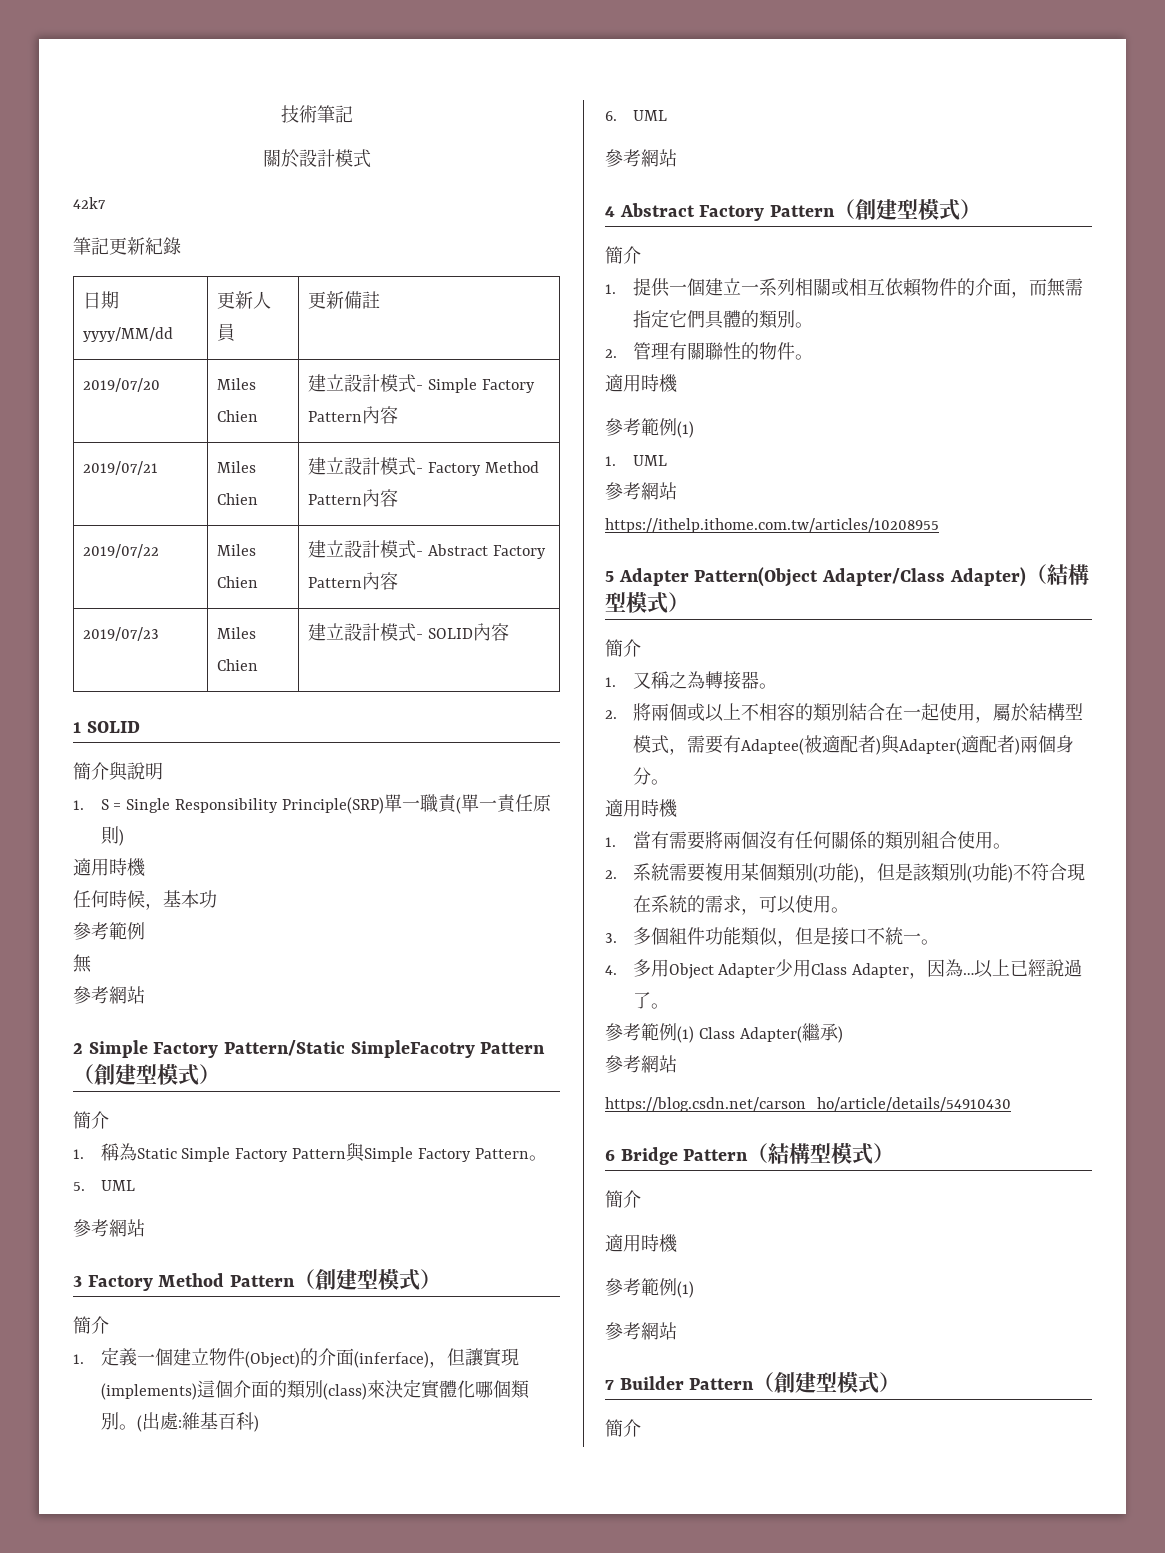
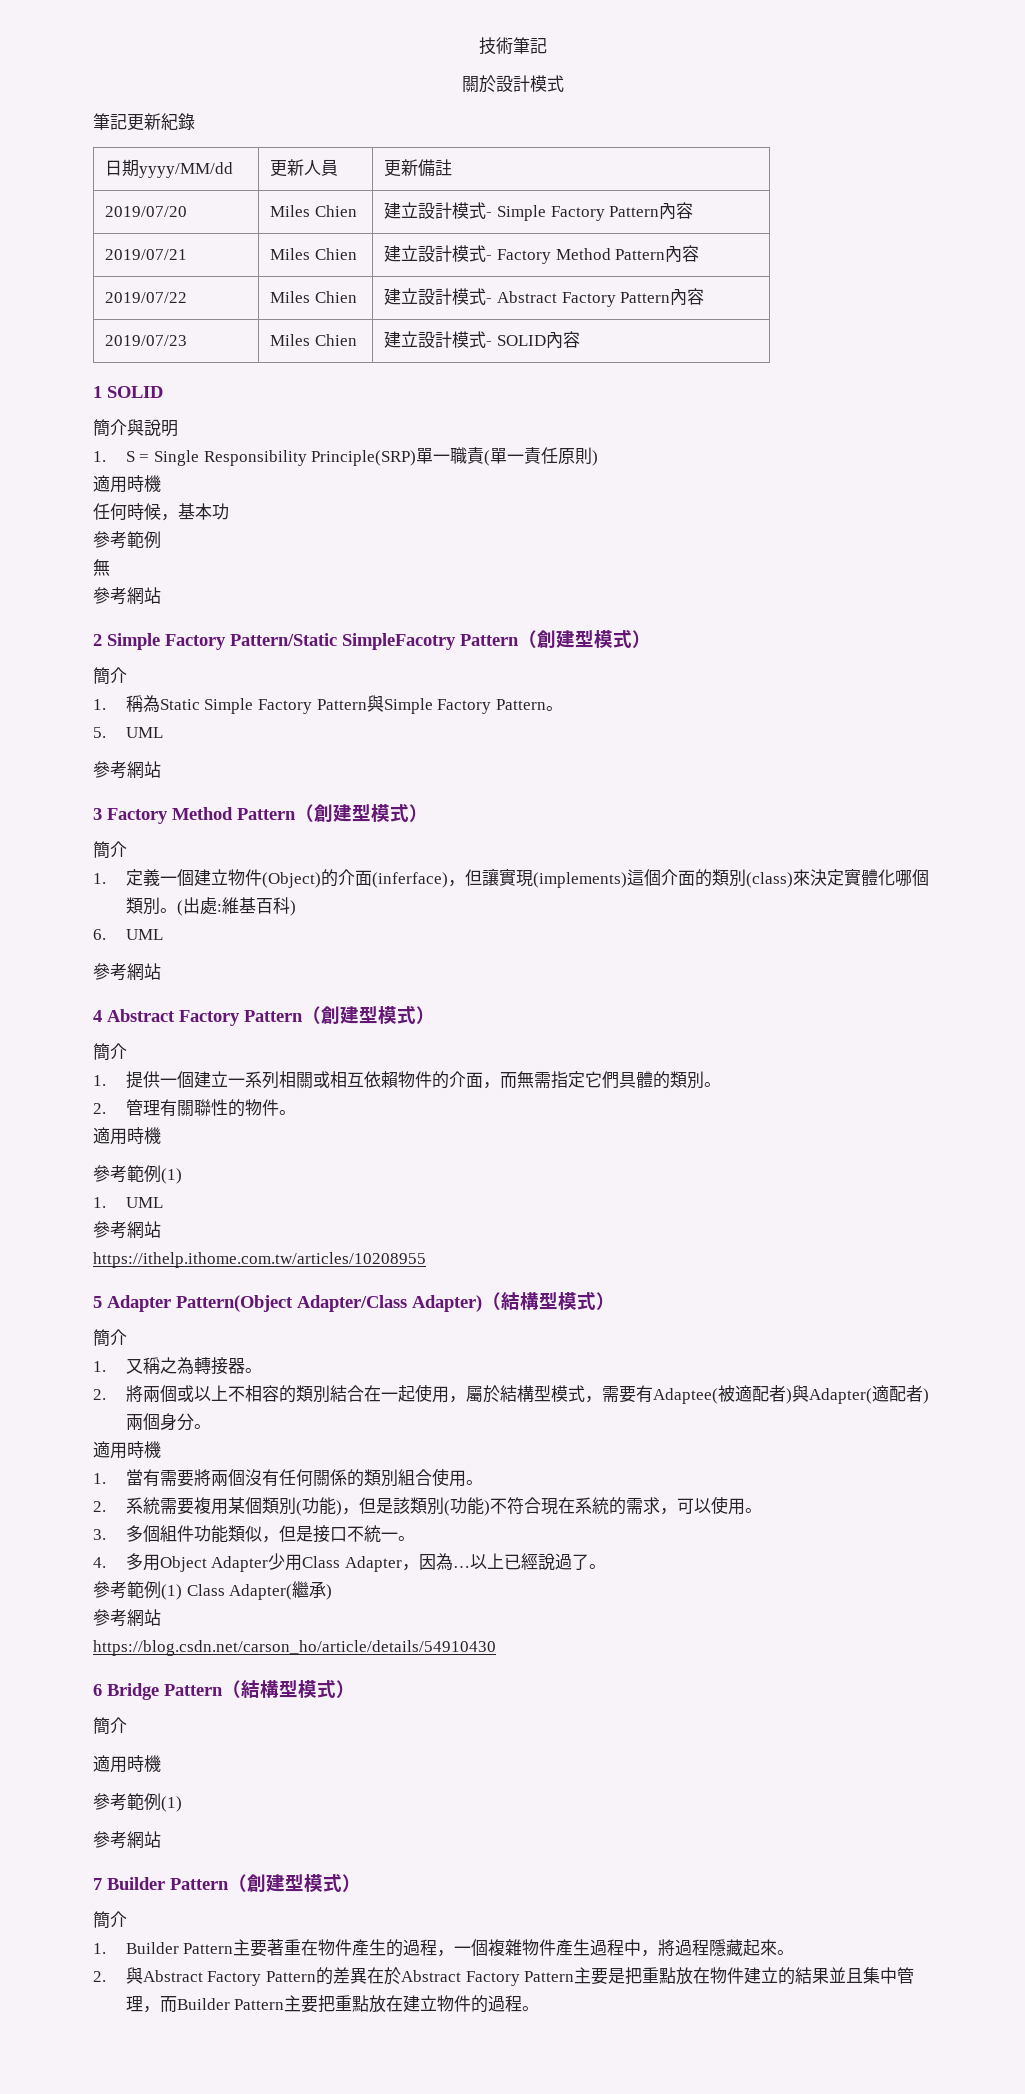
[73,197,106,209] // 42k7 -> (564, 83) none
(641, 1428) none -> [93,1939,795,1957] [93,1967,915,1986] [125,1995,540,2013] // 1. Builder Pattern主要著重在物件產生的過程，一個複雜物件產生過程中，將過程隱藏起來。 // 2.與Abstract Factory Pattern的差異在於Abstract Factory Pattern主要是把重點放在物件建立的結果並且集中管理，而Builder Pattern主要把重點放在建立物件的過程。

